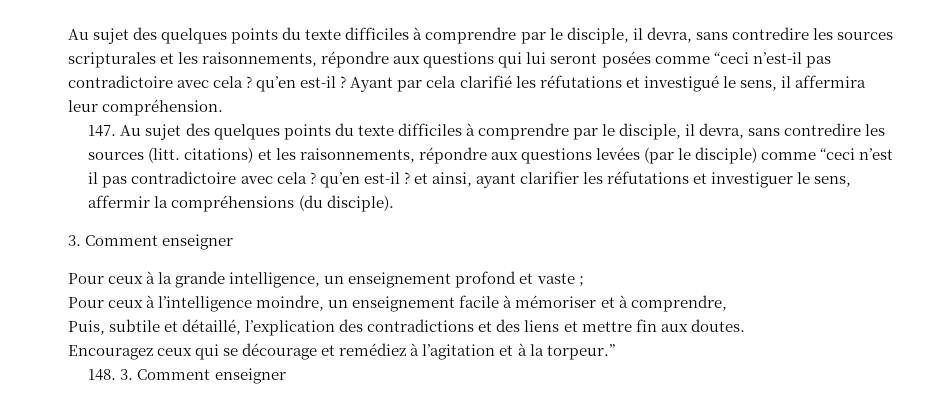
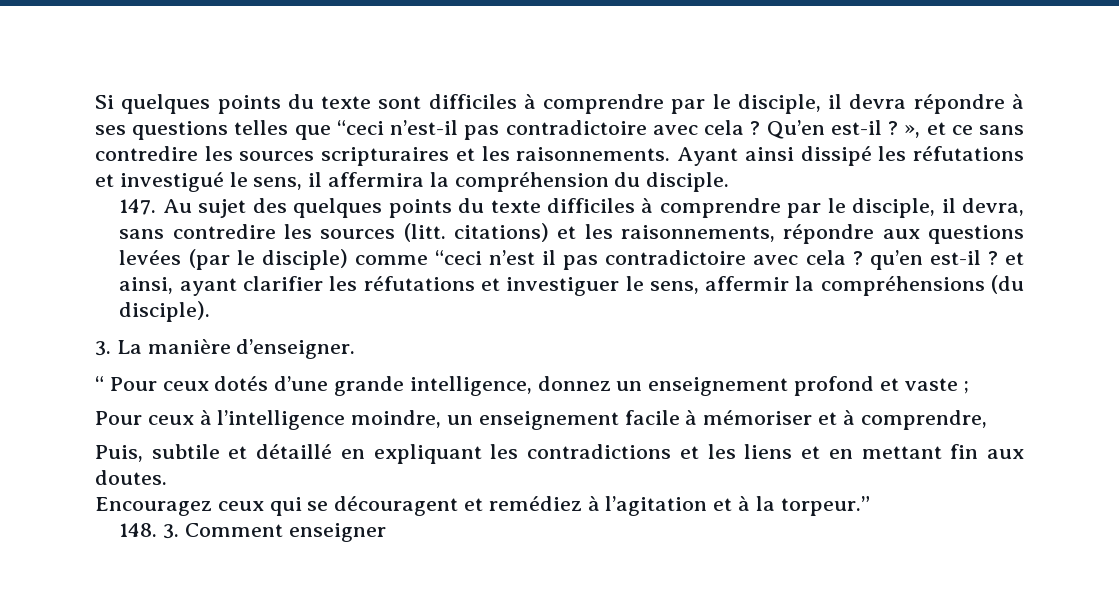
[68,27,893,44] [68,51,710,68] Au sujet des quelques points du texte difficiles à comprendre par le disciple, il devra, sans contredire les sources scripturales et les raisonnements, répondre aux questions qui lui seront posées comme -> [95,94,1024,114] [95,120,331,140] Si quelques points du texte sont difficiles à comprendre par le disciple, il devra répondre à ses questions telles que
[256,75,512,92] qu’en est-il ? Ayant par cela clarifié -> [766,120,1024,139] [95,146,872,166] Qu’en est-il ? », et ce sans contredire les sources scripturaires et les raisonnements. Ayant ainsi dissipé
[68,99,224,116] leur compréhension. -> [429,172,730,192] la compréhension du disciple.
[85,234,234,250] [68,271,173,284] Comment enseigner // Pour ceux à la -> [116,339,356,359] [95,376,329,391] La manière d’enseigner. // “ Pour ceux dotés d’une
(321, 280) none -> [537,376,611,391] donnez
[182,319,364,336] détaillé, l’explication des -> [256,444,519,464] détaillé en expliquant les
[496,319,521,332] des -> [707,444,736,459] les
[581,321,632,332] mettre -> [828,446,942,459] en mettant
[242,343,318,360] décourage -> [334,496,459,516] découragent

